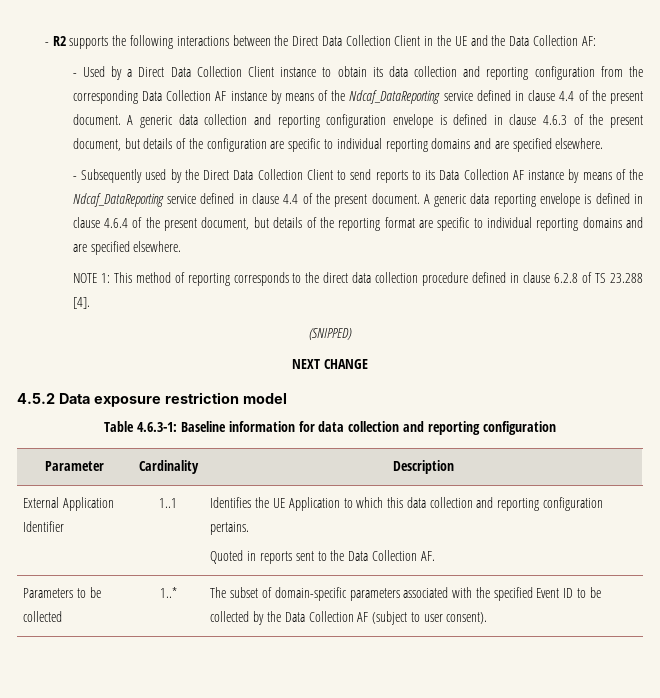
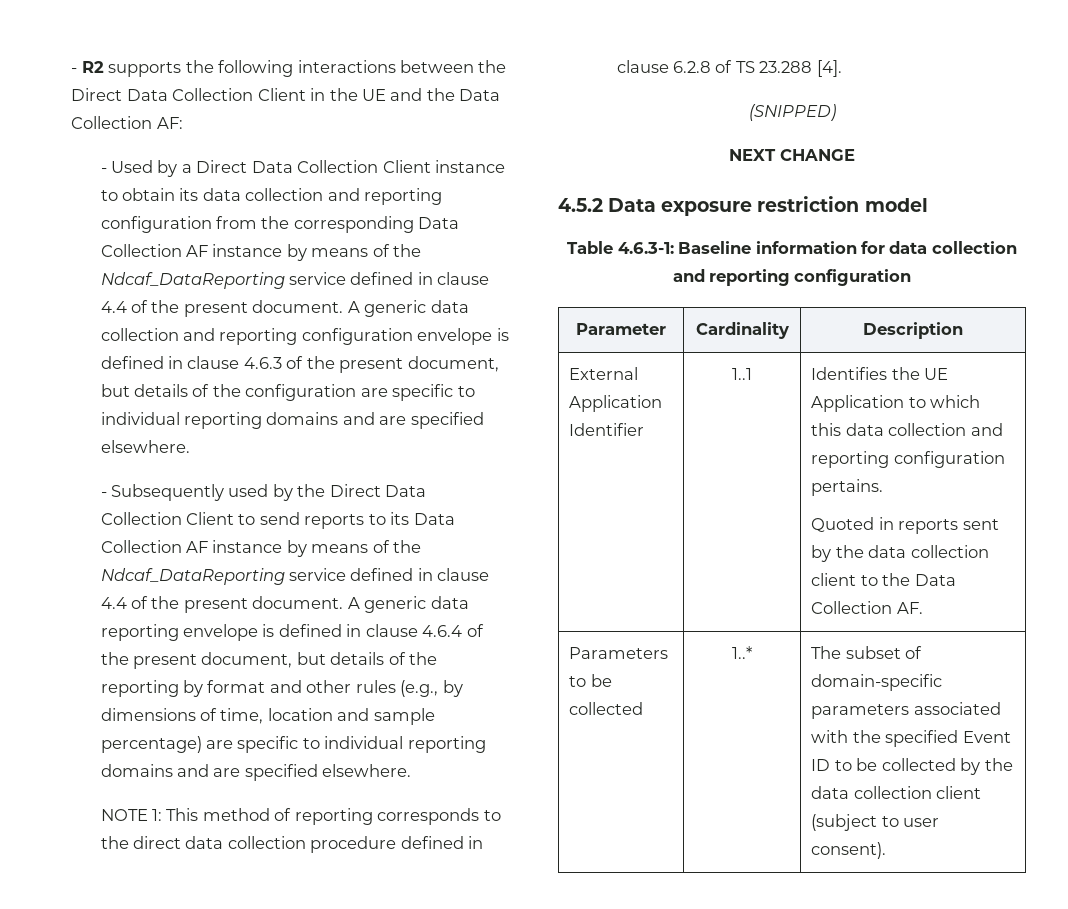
[384,217,415,228] format -> [182,680,463,697] [100,708,435,725] [100,736,202,753] by format and other rules (e.g., by dimensions of time, location and sample percentage)
(314, 556) none -> [811,545,989,562] [811,573,857,586] by the data collection client
[284,611,369,622] Data Collection AF -> [811,786,982,799] data collection client

